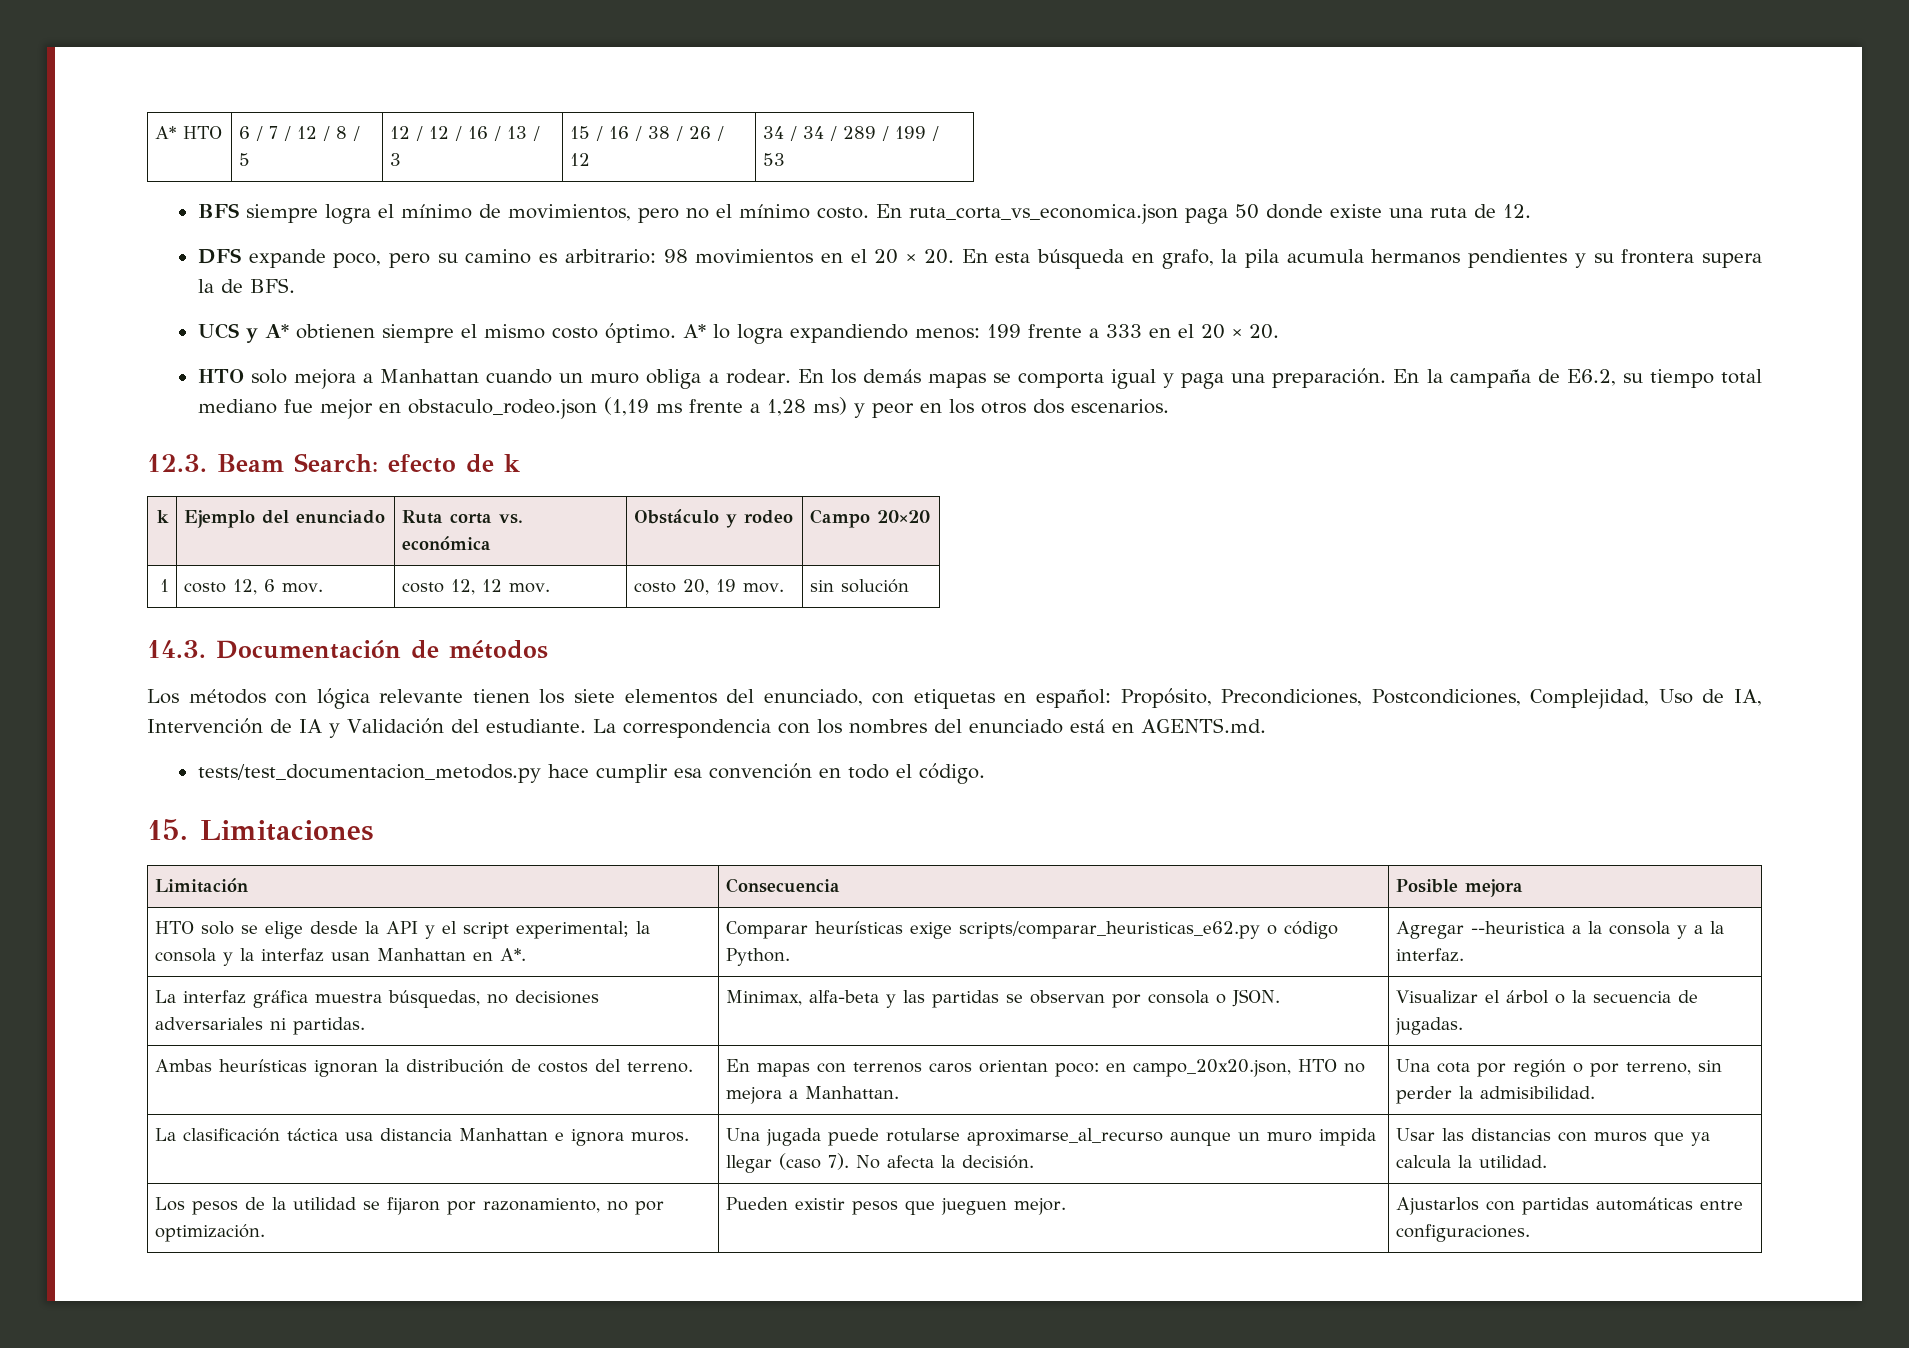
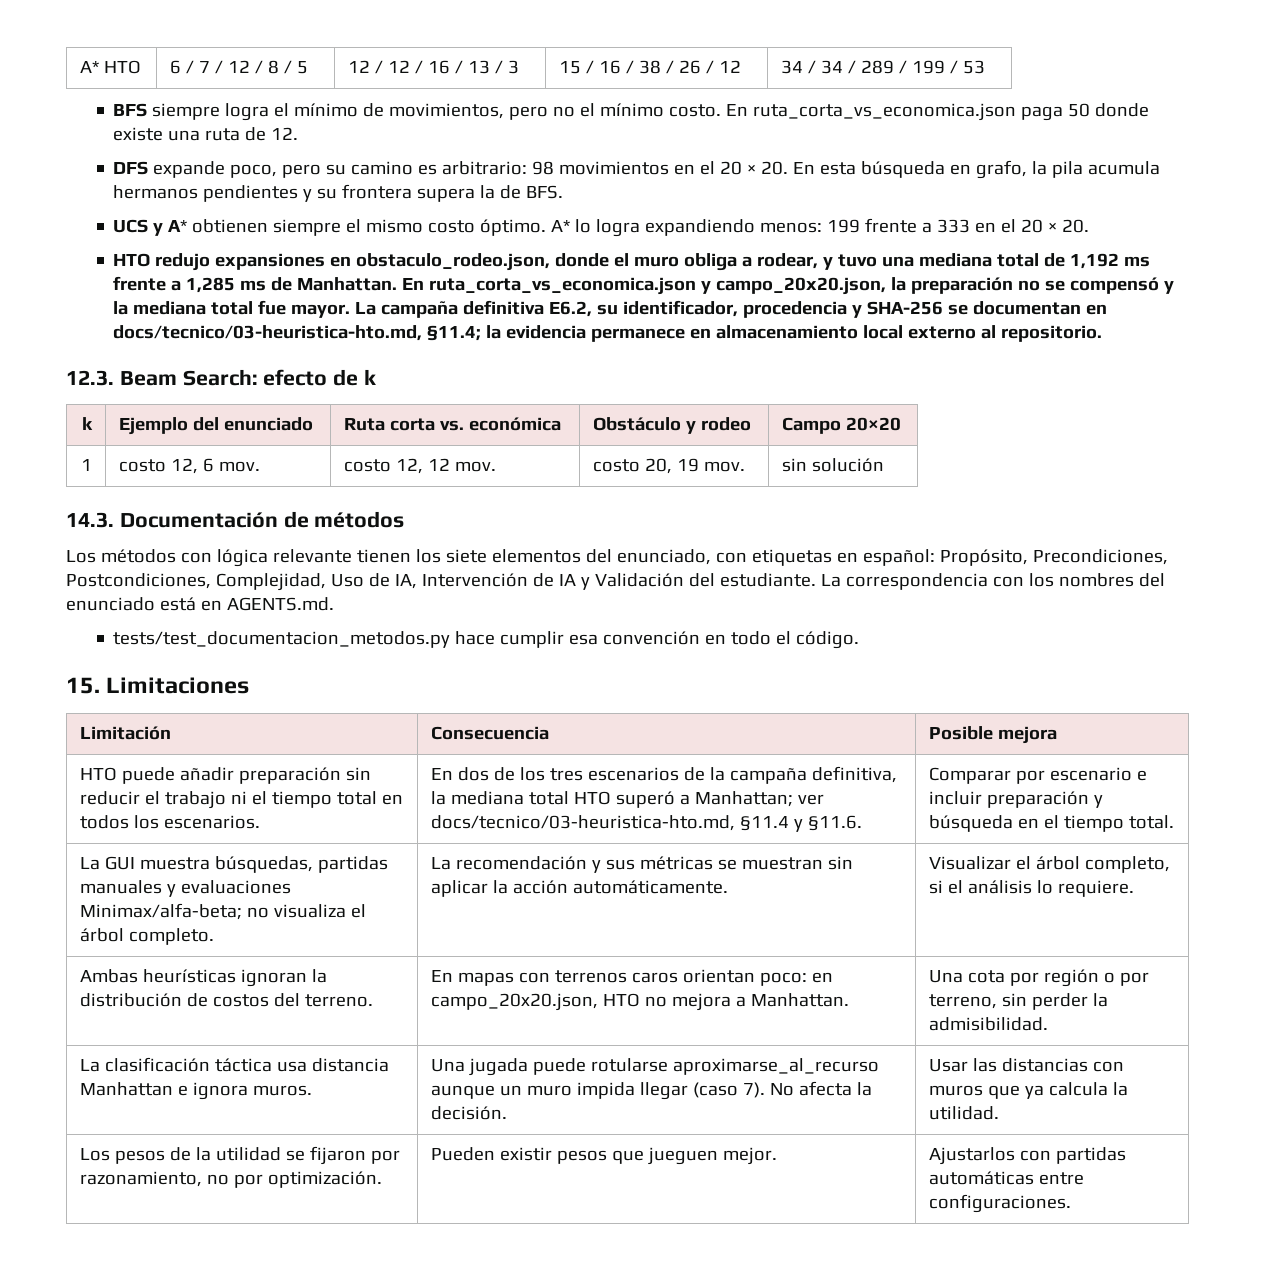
[250,368,1762,389] [197,397,1169,419] solo mejora a Manhattan cuando un muro obliga a rodear. En los demás mapas se comporta igual y paga una preparación. En la campaña de E6.2, su tiempo total mediano fue mejor en obstaculo_rodeo.json (1,19 ms frente a 1,28 ms) y peor en los otros dos escenarios. -> [155,253,1151,271] [113,276,1175,295] [113,300,1108,318] [113,325,1103,342] redujo expansiones en obstaculo_rodeo.json, donde el muro obliga a rodear, y tuvo una mediana total de 1,192 ms frente a 1,285 ms de Manhattan. En ruta_corta_vs_economica.json y campo_20x20.json, la preparación no se compensó y la mediana total fue mayor. La campaña definitiva E6.2, su identificador, procedencia y SHA-256 se documentan en docs/tecnico/03-heuristica-hto.md, §11.4; la evidencia permanece en almacenamiento local externo al repositorio.
[201,921,651,939] [155,948,527,966] [726,921,1339,939] [726,948,791,966] [1396,921,1725,939] [1396,948,1465,962] [155,990,600,1008] [155,1017,366,1035] [726,989,1281,1008] [1396,990,1699,1004] [1395,1017,1464,1035] solo se elige desde la API y el script experimental; la consola y la interfaz usan Manhattan en A*. | Comparar heurísticas exige scripts/comparar_heuristicas_e62.py o código Python. | Agregar --heuristica a la consola y a la interfaz. // La interfaz gráfica muestra búsquedas, no decisiones adversariales ni partidas. | Minimax, alfa-beta y las partidas se observan por consola o JSON. | Visualizar el árbol o la secuencia de jugadas. -> [121,767,371,784] [79,791,403,809] [79,815,260,829] [430,766,897,784] [430,791,824,808] [430,815,862,832] [928,767,1147,784] [928,791,1103,808] [928,815,1174,832] [79,856,388,873] [79,880,291,897] [79,903,366,920] [79,928,214,945] [430,856,853,873] [430,880,728,897] [928,856,1170,873] [928,880,1134,897] puede añadir preparación sin reducir el trabajo ni el tiempo total en todos los escenarios. | En dos de los tres escenarios de la campaña definitiva, la mediana total HTO superó a Manhattan; ver docs/tecnico/03-heuristica-hto.md, §11.4 y §11.6. | Comparar por escenario e incluir preparación y búsqueda en el tiempo total. // La GUI muestra búsquedas, partidas manuales y evaluaciones Minimax/alfa-beta; no visualiza el árbol completo. | La recomendación y sus métricas se muestran sin aplicar la acción automáticamente. | Visualizar el árbol completo, si el análisis lo requiere.

